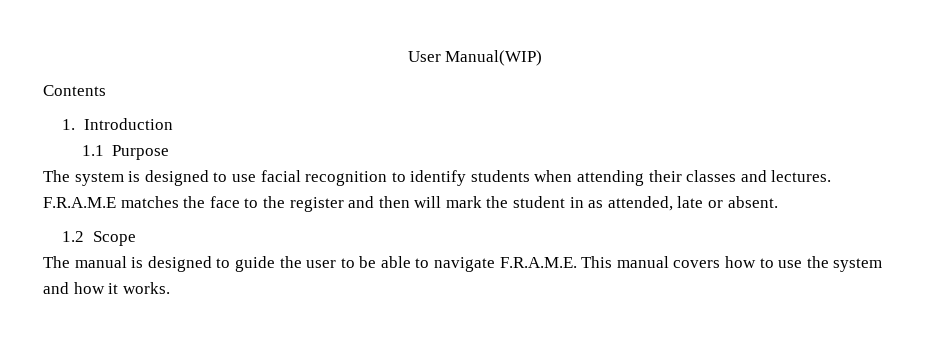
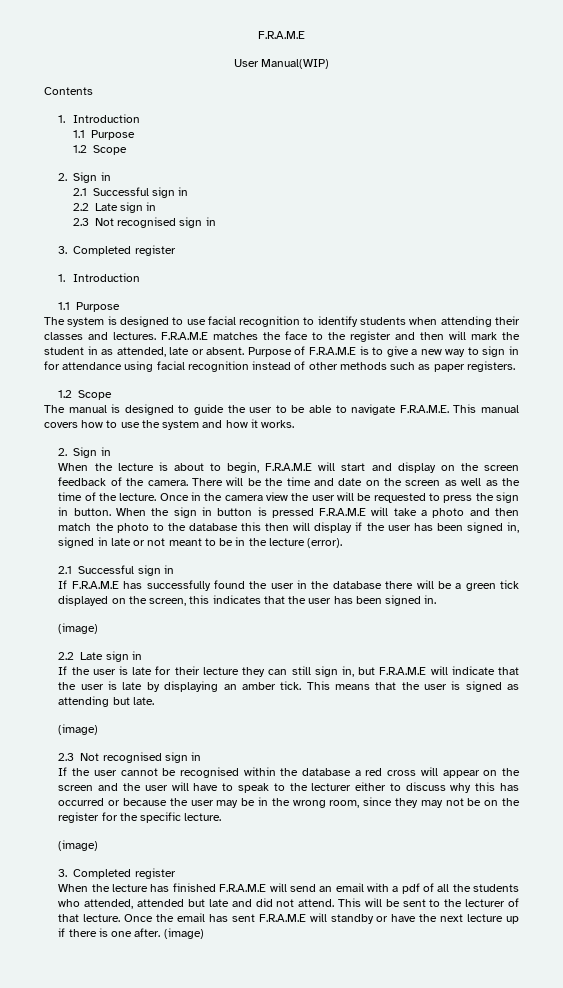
(407, 56) none -> [258,31,305,39] F.R.A.M.E //
(170, 152) none -> [72,145,127,155] [58,172,111,183] [72,187,189,198] [72,202,157,213] [72,217,216,228] [58,245,176,256] [58,273,140,282] [58,302,121,312] // 1.2 Scope // 2. Sign in // 2.1 Successful sign in // 2.2 Late sign in // 2.3 Not recognised sign in // 3. Completed register // 1. Introduction // 1.1 Purpose
(778, 202) none -> [247,346,519,357] [44,361,515,372] Purpose of F.R.A.M.E is to give a new way to sign in for attendance using facial recognition instead of other methods such as paper registers.
(170, 288) none -> [58,447,111,458] [58,462,519,473] [58,477,520,486] [58,492,519,503] [58,507,519,518] [58,522,519,533] [58,537,343,548] [58,565,174,576] [58,580,519,591] [58,595,437,606] [58,623,99,634] [58,651,142,662] [58,666,520,677] [58,681,519,692] [58,696,154,707] [58,724,99,735] [58,752,202,763] [58,767,520,778] [58,782,519,793] [58,797,520,808] [58,812,222,823] [58,840,99,851] [58,868,176,879] [58,883,519,894] [58,898,519,909] [58,913,519,924] [58,928,204,939] // 2. Sign in // When the lecture is about to begin, F.R.A.M.E will start and display on the screen feedback of the camera. There will be the time and date on the screen as well as the time of the lecture. Once in the camera view the user will be requested to press the sign in button. When the sign in button is pressed F.R.A.M.E will take a photo and then match the photo to the database this then will display if the user has been signed in, signed in late or not meant to be in the lecture (error). // 2.1 Successful sign in // If F.R.A.M.E has successfully found the user in the database there will be a green tick displayed on the screen, this indicates that the user has been signed in. // (image) // 2.2 Late sign in // If the user is late for their lecture they can still sign in, but F.R.A.M.E will indicate that the user is late by displaying an amber tick. This means that the user is signed as attending but late. // (image) // 2.3 Not recognised sign in // If the user cannot be recognised within the database a red cross will appear on the screen and the user will have to speak to the lecturer either to discuss why this has occurred or because the user may be in the wrong room, since they may not be on the register for the specific lecture. // (image) // 3. Completed register // When the lecture has finished F.R.A.M.E will send an email with a pdf of all the students who attended, attended but late and did not attend. This will be sent to the lecturer of that lecture. Once the email has sent F.R.A.M.E will standby or have the next lecture up if there is one after. (image)

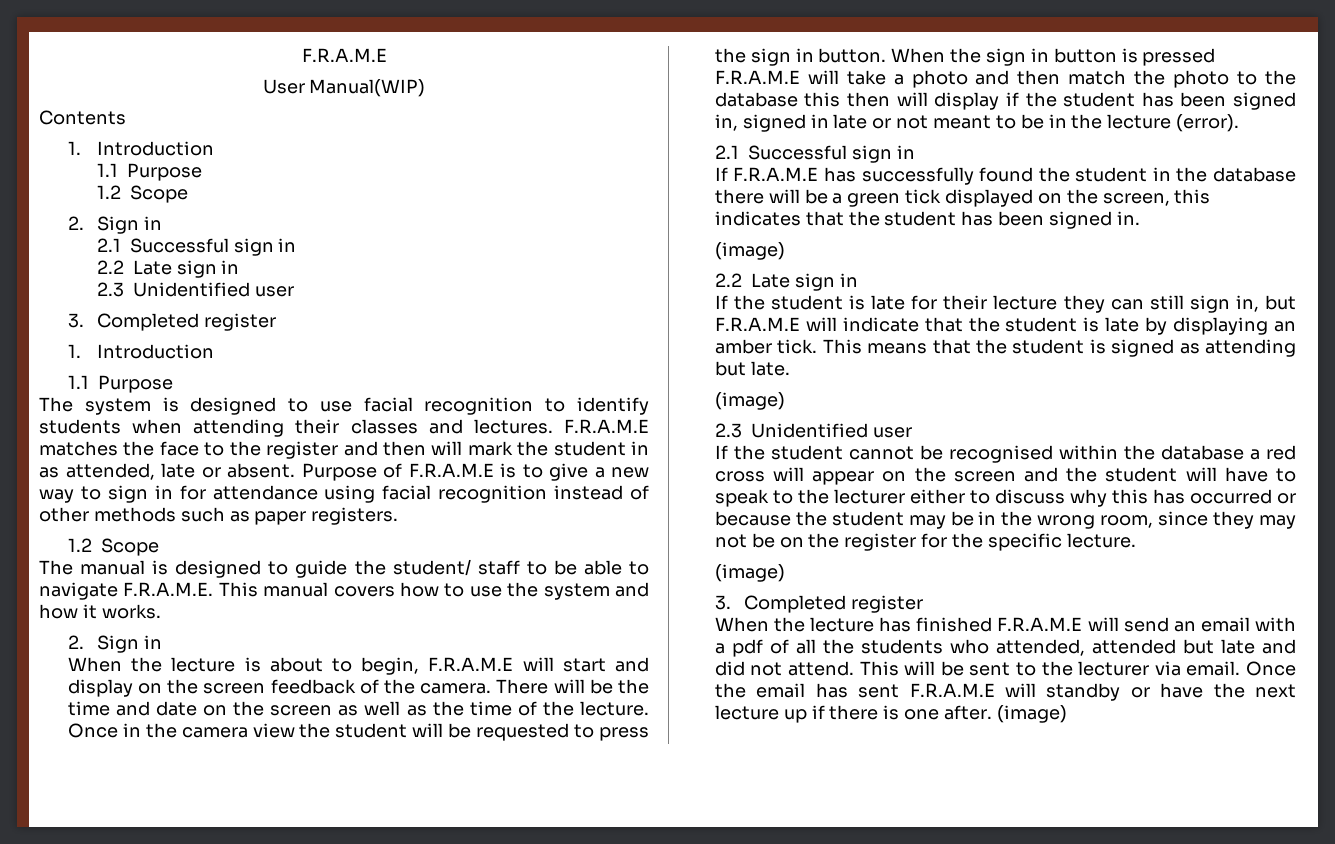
[94,217,216,228] Not recognised sign in -> [132,282,294,297] Unidentified user
[249,407,273,413] user -> [392,559,520,576] student/ staff
[311,495,335,501] user -> [335,723,408,738] student
[387,525,411,531] user -> [1063,92,1136,107] student
[270,583,294,589] user -> [1075,167,1148,182] student
[308,598,332,604] user -> [884,211,957,226] student
[92,669,116,675] user -> [771,295,844,310] student
[80,684,104,690] user -> [1005,317,1078,332] student
[423,684,447,690] user -> [1012,339,1085,354] student
[80,752,202,763] [58,767,117,776] Not recognised sign in // If the user -> [750,423,912,438] [714,445,843,460] Unidentified user // If the student
[144,785,168,791] user -> [1105,467,1178,482] student
[190,800,214,806] user -> [831,511,904,526] student
[507,898,519,907] [58,914,121,922] of that lecture. -> [1154,661,1241,676] via email.

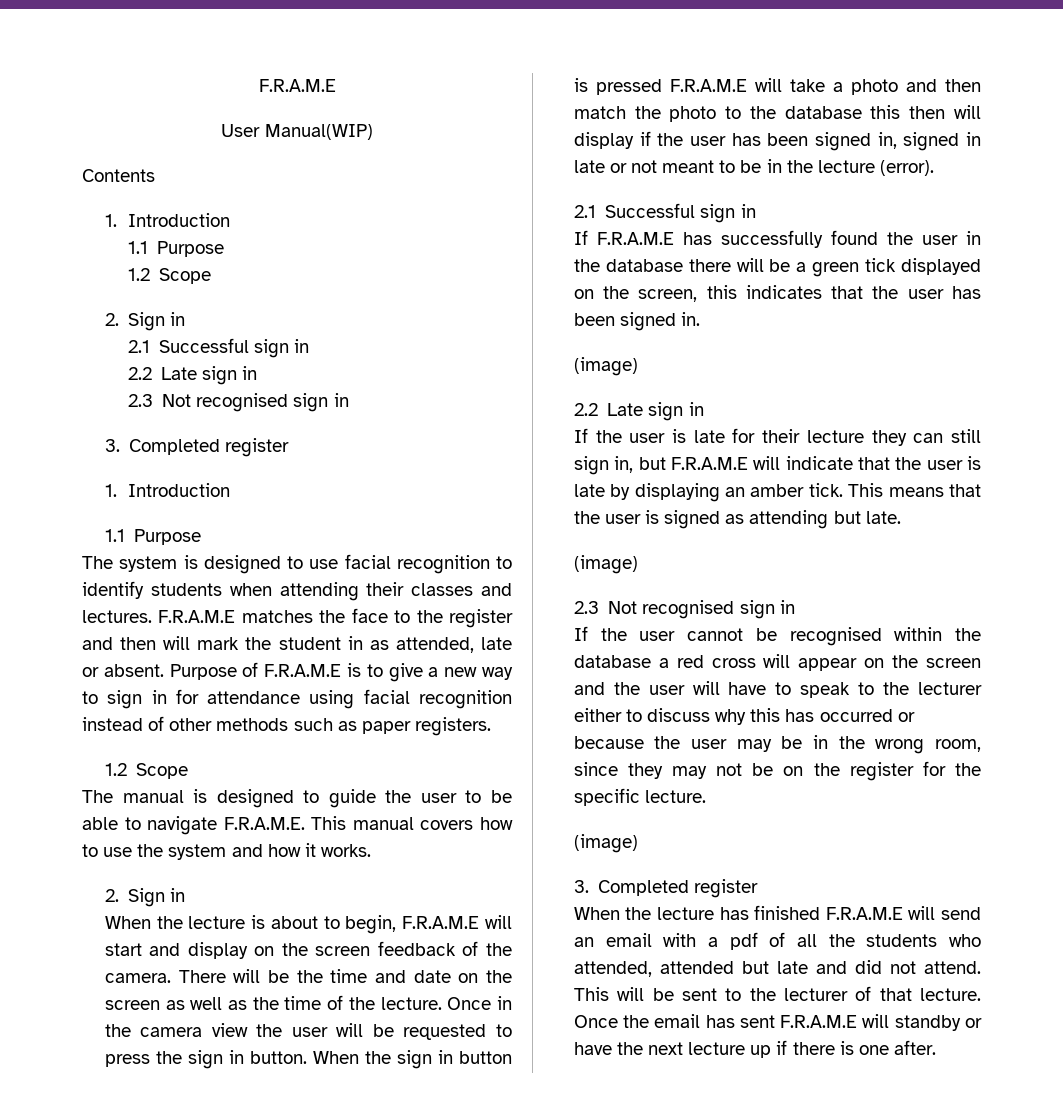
[132,282,294,297] Unidentified user -> [162,393,349,412] Not recognised sign in
[392,559,520,576] student/ staff -> [420,793,457,803] user
[335,723,408,738] student -> [291,1027,328,1037] user
[1063,92,1136,107] student -> [689,136,726,146] user
[1075,167,1148,182] student -> [921,235,958,245] user
[884,211,957,226] student -> [907,289,944,299] user
[771,295,844,310] student -> [629,433,666,443] user
[1005,317,1078,332] student -> [926,460,963,470] user
[1012,339,1085,354] student -> [604,514,641,524] user
[750,423,912,438] [714,445,843,460] Unidentified user // If the student -> [608,600,795,619] [573,626,676,641] Not recognised sign in // If the user
[1105,467,1178,482] student -> [648,685,685,695] user
[831,511,904,526] student -> [691,739,728,749] user
[1154,661,1241,676] via email. -> [855,986,981,1001] of that lecture.
[996,705,1067,723] (image) -> (937, 1047) none

